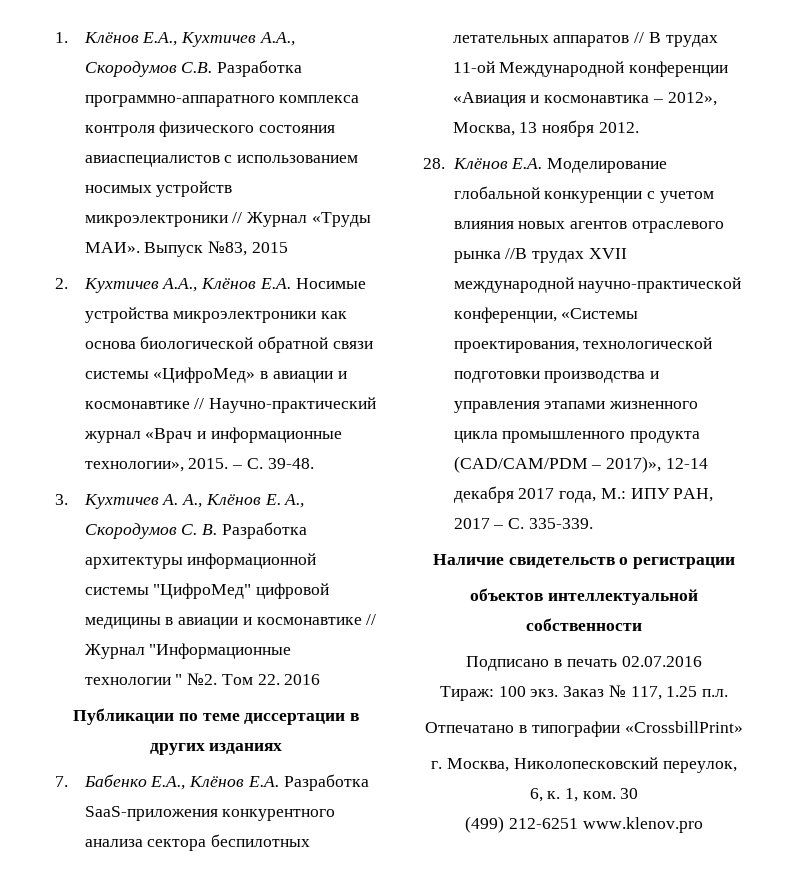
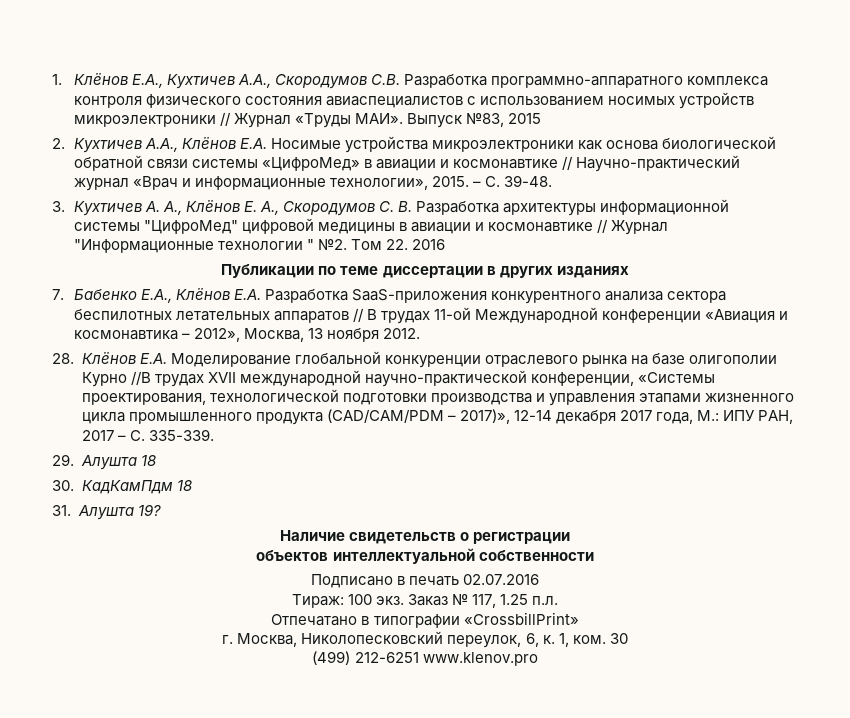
[647,191,714,203] [453,221,724,233] [453,251,501,263] с учетом влияния новых агентов отраслевого рынка -> [484,353,777,367] [81,372,127,387] отраслевого рынка на базе олигополии Курно
(593, 523) none -> [52,454,156,470] [52,480,192,494] [52,504,161,520] // 29. Алушта 18 // 30. КадКамПдм 18 // 31. Алушта 19?

